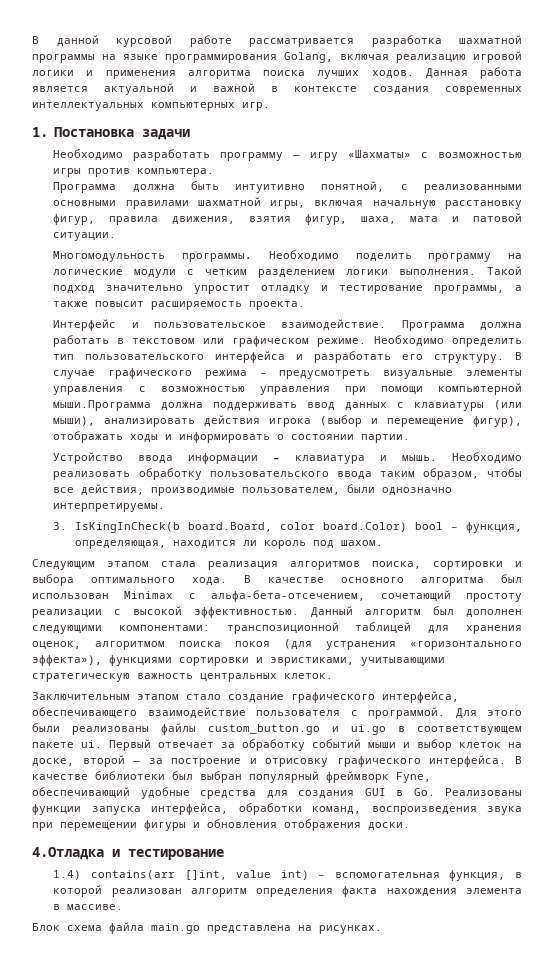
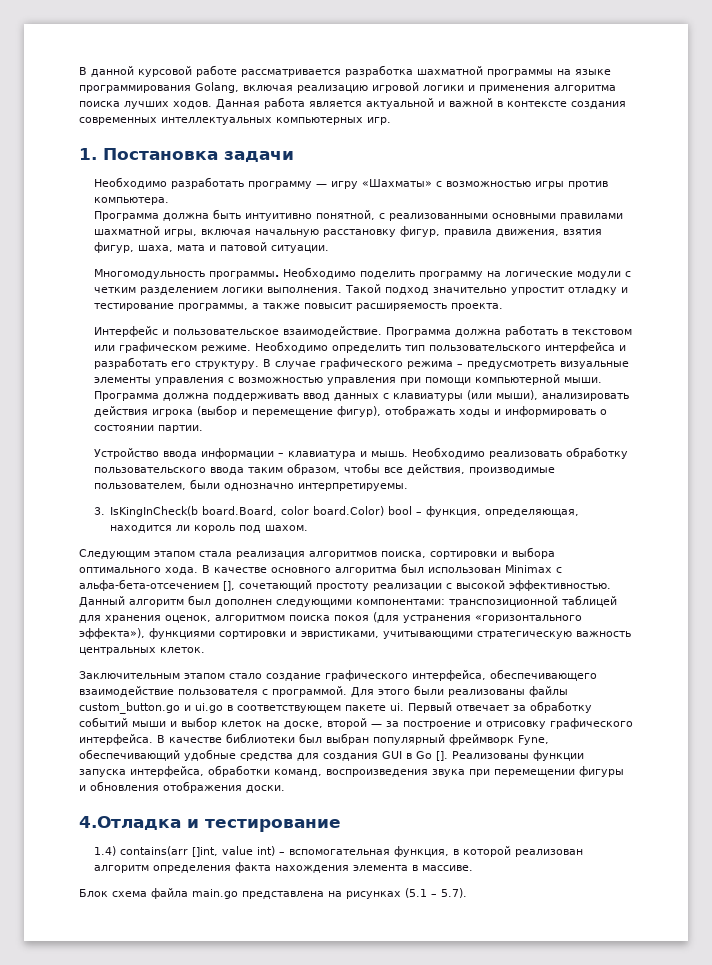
[53,400,152,411] мыши.Программа -> [563,377,602,383] [93,391,159,401] мыши. Программа
[211,590,366,602] альфа-бета-отсечением, -> [79,579,235,591] альфа-бета-отсечением [],
[413,788,435,796] Go. -> [416,751,448,761] Go [].
[319,925,382,934] рисунках. -> [346,888,467,899] рисунках (5.1 – 5.7).

